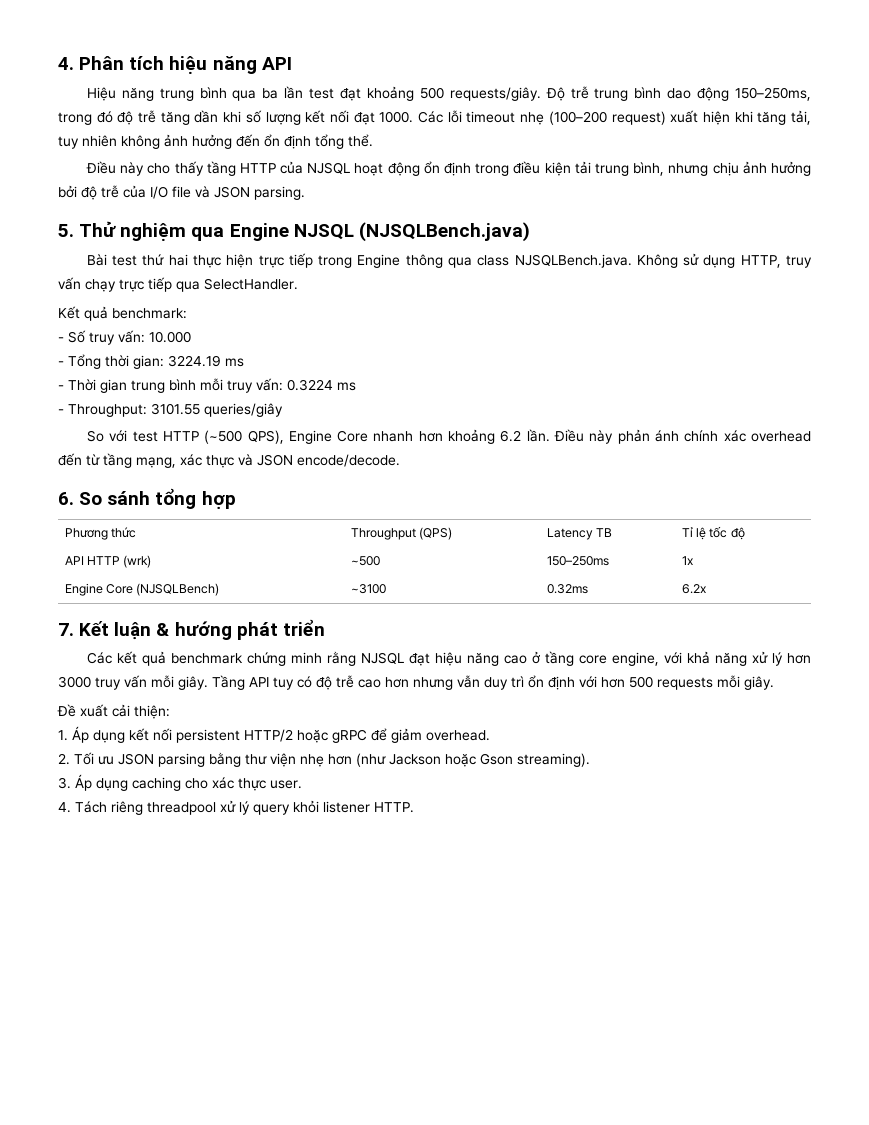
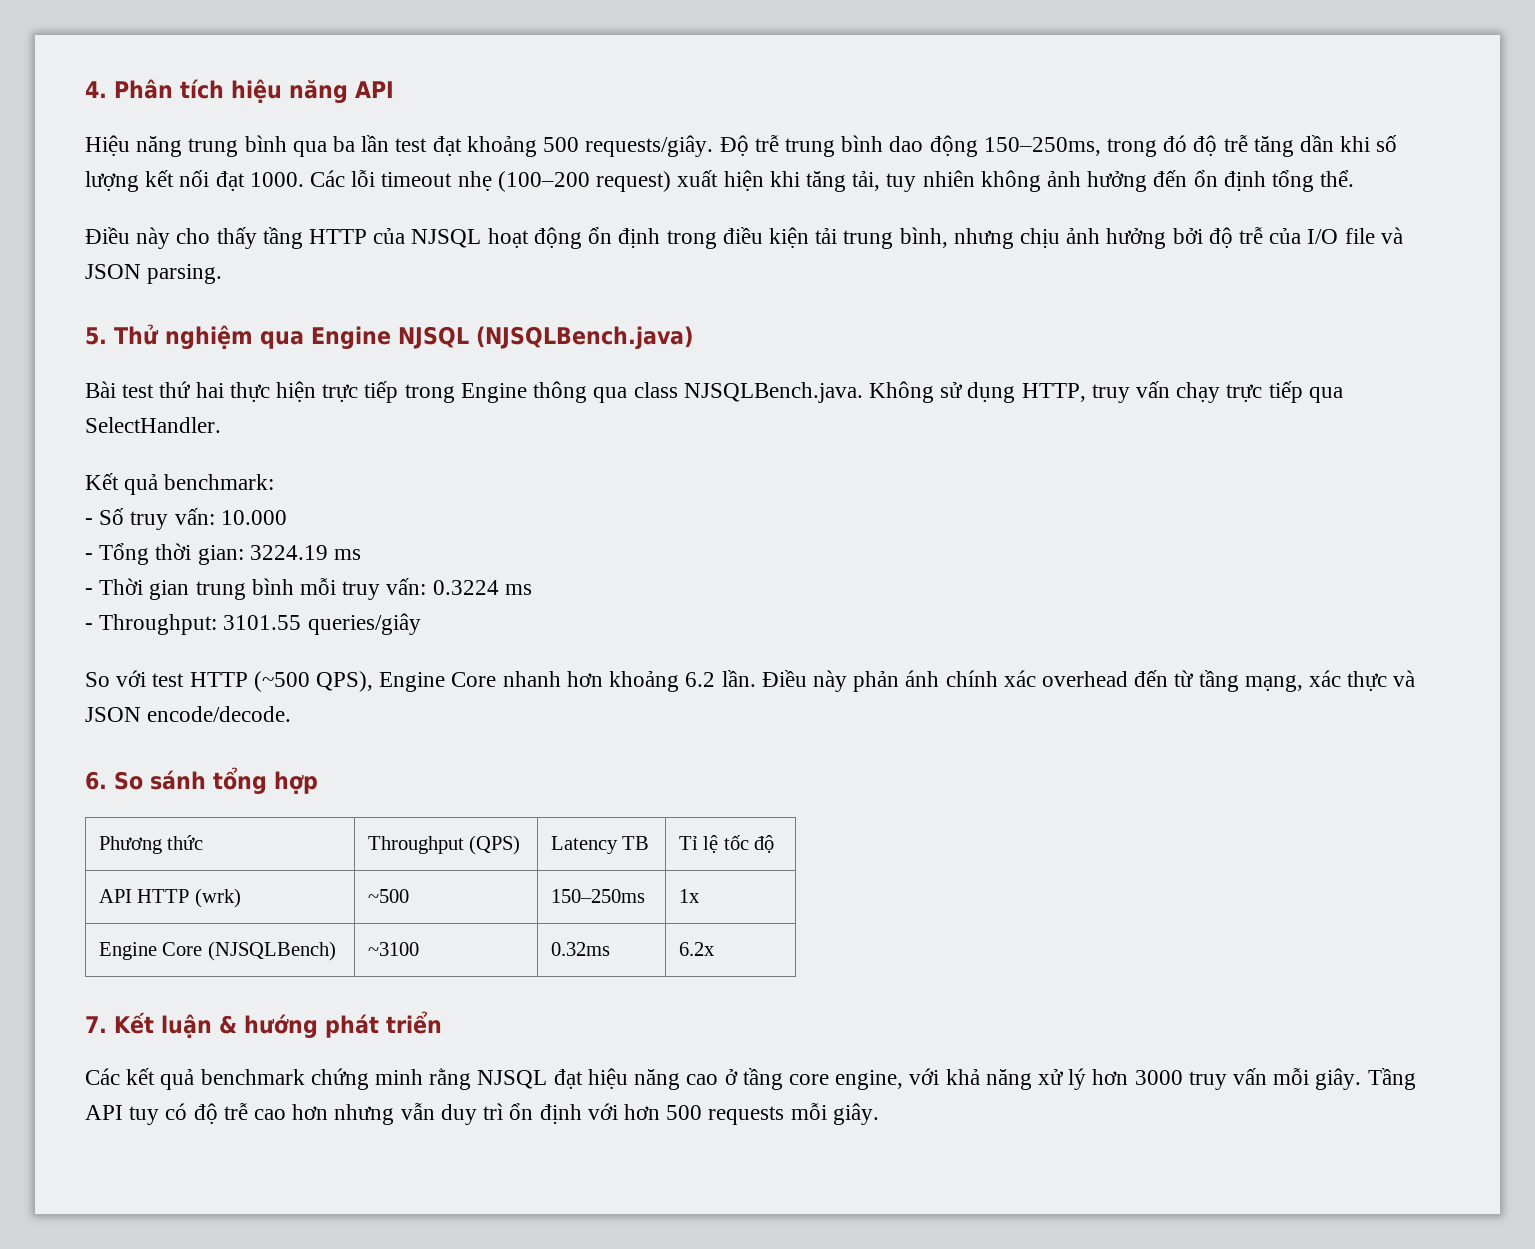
[57,704,170,719] [58,726,490,743] [58,752,590,767] [58,774,302,791] [58,800,414,815] // Đề xuất cải thiện: // 1. Áp dụng kết nối persistent HTTP/2 hoặc gRPC để giảm overhead. // 2. Tối ưu JSON parsing bằng thư viện nhẹ hơn (như Jackson hoặc Gson streaming). // 3. Áp dụng caching cho xác thực user. // 4. Tách riêng threadpool xử lý query khỏi listener HTTP. -> (879, 1114) none

